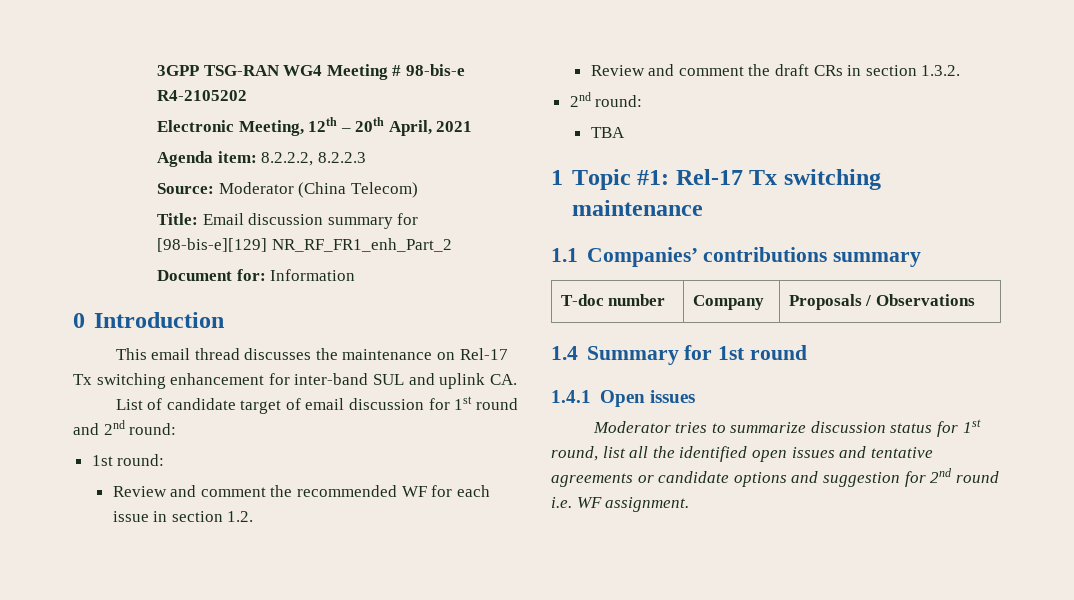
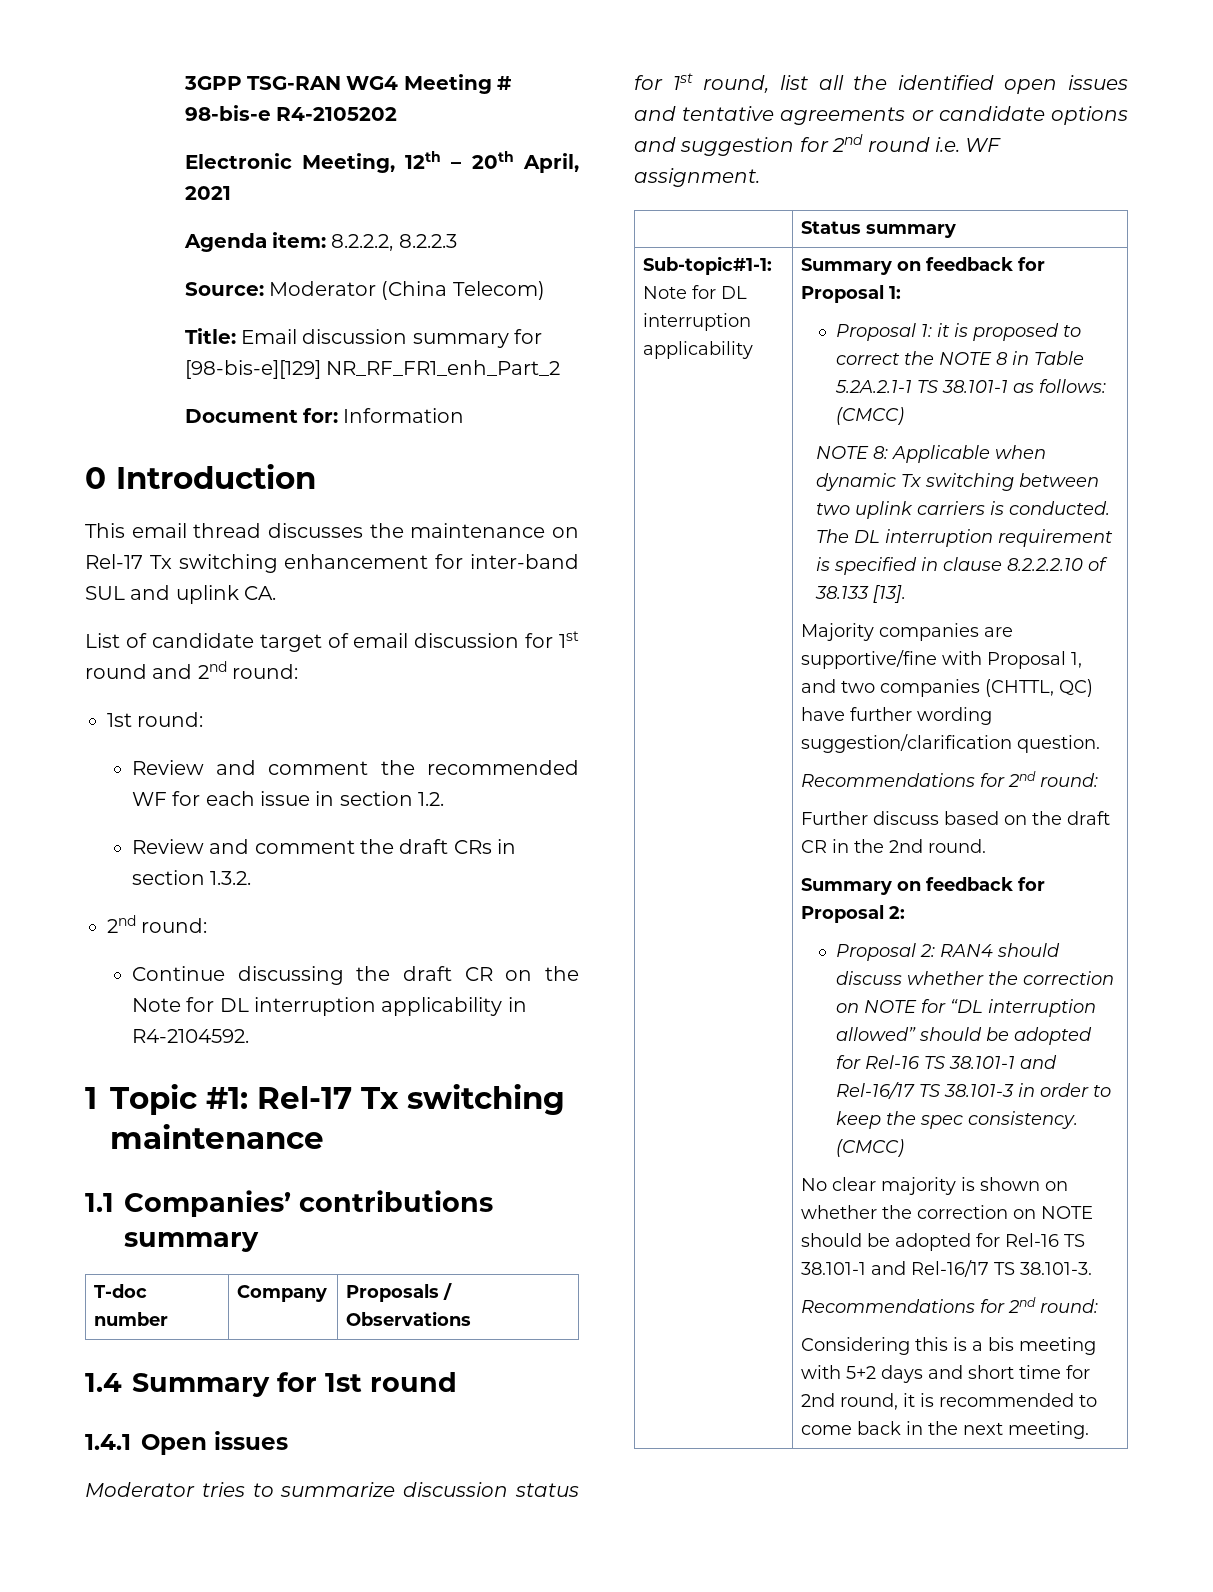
[590,127,625,138] TBA -> [131,966,579,985] [131,997,527,1016] [131,1029,249,1043] Continue discussing the draft CR on the Note for DL interruption applicability in R4-2104592.
(690, 504) none -> [800,221,956,238] [642,256,772,275] [642,285,747,299] [642,313,751,331] [642,341,753,359] [800,257,1045,275] [800,285,901,303] [835,323,1081,341] [835,351,1084,365] [834,379,1106,393] [835,407,904,425] [815,445,1046,463] [815,473,1099,491] [815,501,1110,519] [815,529,1113,547] [815,557,1108,575] [814,585,906,603] [800,623,1013,641] [800,650,1082,669] [800,679,1093,697] [800,707,992,725] [800,734,1100,753] [800,771,1098,787] [800,811,1110,825] [800,839,986,853] [800,877,1045,895] [800,905,905,923] [835,943,1060,961] [835,971,1114,985] [835,999,1096,1017] [835,1027,1092,1045] [835,1055,1057,1069] [835,1082,1111,1099] [835,1111,1078,1129] [835,1139,904,1157] [800,1177,1068,1195] [800,1205,1093,1219] [800,1233,1085,1251] [800,1260,1092,1277] [800,1297,1098,1313] [800,1337,1096,1355] [800,1365,1090,1383] [800,1393,1097,1410] [800,1421,1089,1439] // | Status summary // Sub-topic#1-1: Note for DL interruption applicability | Summary on feedback for Proposal 1: // Proposal 1: it is proposed to correct the NOTE 8 in Table 5.2A.2.1-1 TS 38.101-1 as follows: (CMCC) // NOTE 8: Applicable when dynamic Tx switching between two uplink carriers is conducted. The DL interruption requirement is specified in clause 8.2.2.2.10 of 38.133 [13]. // Majority companies are supportive/fine with Proposal 1, and two companies (CHTTL, QC) have further wording suggestion/clarification question. // Recommendations for 2nd round: // Further discuss based on the draft CR in the 2nd round. // Summary on feedback for Proposal 2: // Proposal 2: RAN4 should discuss whether the correction on NOTE for “DL interruption allowed” should be adopted for Rel-16 TS 38.101-1 and Rel-16/17 TS 38.101-3 in order to keep the spec consistency. (CMCC) // No clear majority is shown on whether the correction on NOTE should be adopted for Rel-16 TS 38.101-1 and Rel-16/17 TS 38.101-3. // Recommendations for 2nd round: // Considering this is a bis meeting with 5+2 days and short time for 2nd round, it is recommended to come back in the next meeting.

